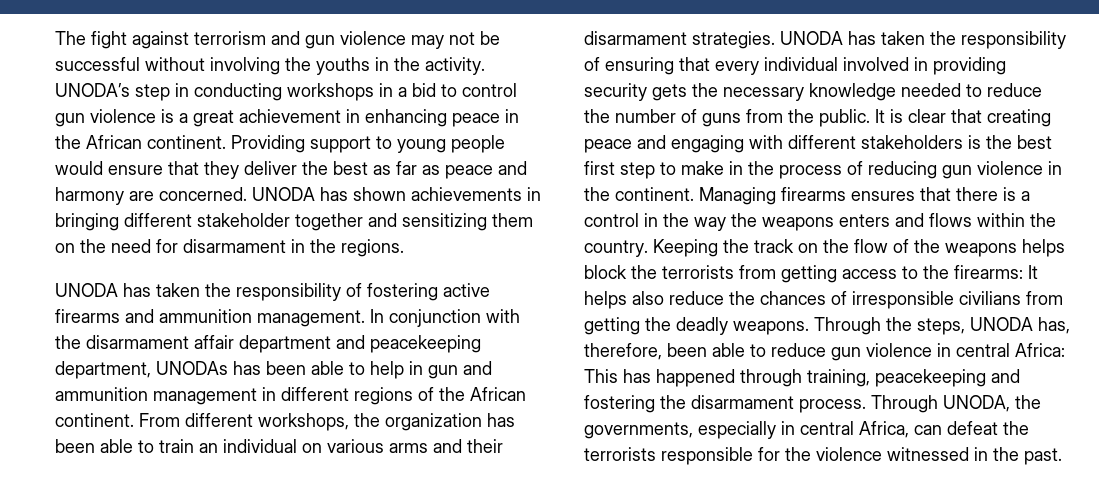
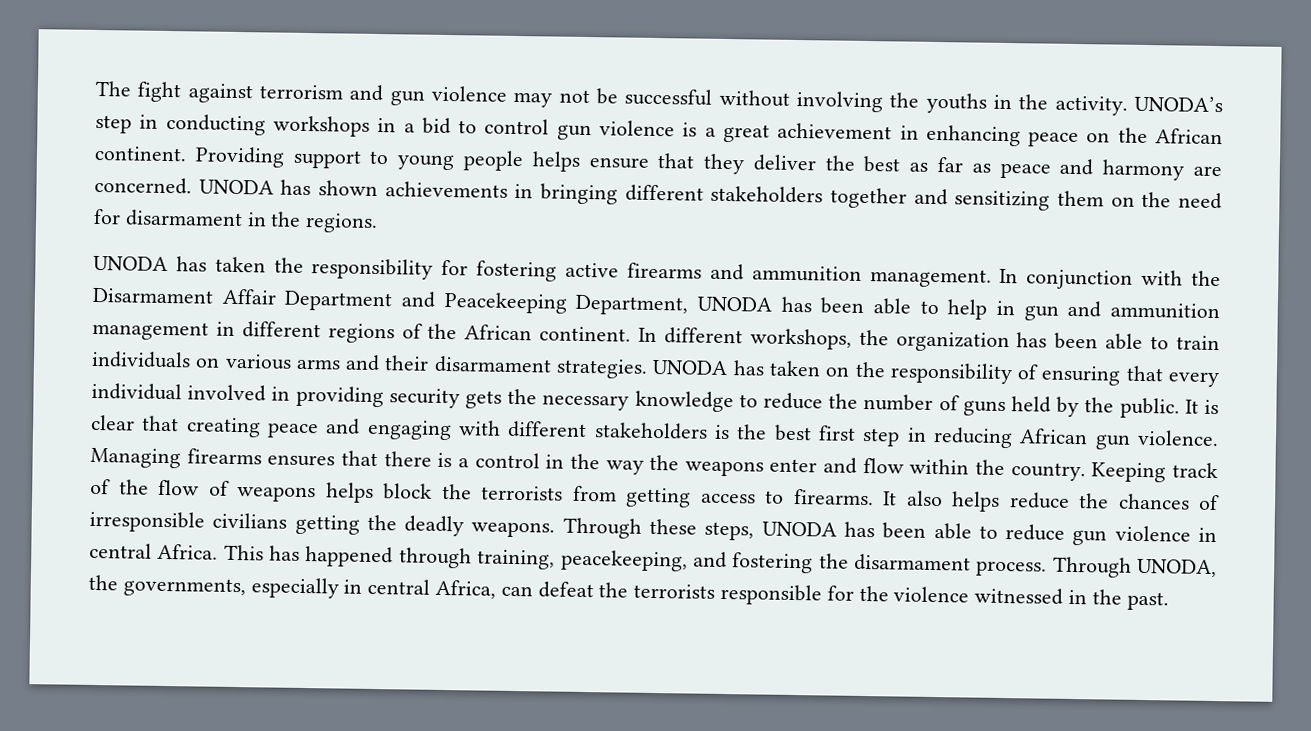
[505,109,519,123] in -> [1086,132,1111,143] on
[55,161,103,175] would -> [531,151,581,172] helps
[197,213,290,227] stakeholder -> [710,185,824,204] stakeholders
[346,283,362,297] of -> [441,259,469,276] for
[86,335,481,353] [55,361,228,379] disarmament affair department and peacekeeping department, UNODAs -> [92,287,772,316] Disarmament Affair Department and Peacekeeping Department, UNODA
[139,413,180,427] From -> [638,327,658,343] In
[199,439,297,453] an individual -> [91,350,191,369] individuals
(925, 38) none -> [825,366,851,377] on
[901,83,961,97] needed -> (734, 401) none
[746,109,783,123] from -> [1011,396,1080,418] held by
[660,161,1062,179] [584,187,694,201] to make in the process of reducing gun violence in the continent. -> [906,426,1220,450] in reducing African gun violence.
[839,213,972,227] enters and flows -> [769,457,904,474] enter and flow
[723,239,818,253] the track on -> [1171,462,1218,479] [90,478,111,495] track of
[914,239,940,253] the -> (230, 488) none
[923,265,1038,279] [584,291,664,309] the firearms: It helps also -> [793,488,1000,512] firearms. It also helps
[1026,291,1063,305] from -> (288, 520) none
[886,317,912,331] the -> [649,518,698,535] these
[1038,317,1070,334] [584,343,662,360] has, therefore, -> [843,521,875,538] has
[1015,343,1065,357] Africa: -> [157,543,219,560] Africa.
[875,369,986,387] peacekeeping -> [560,549,688,572] peacekeeping,

